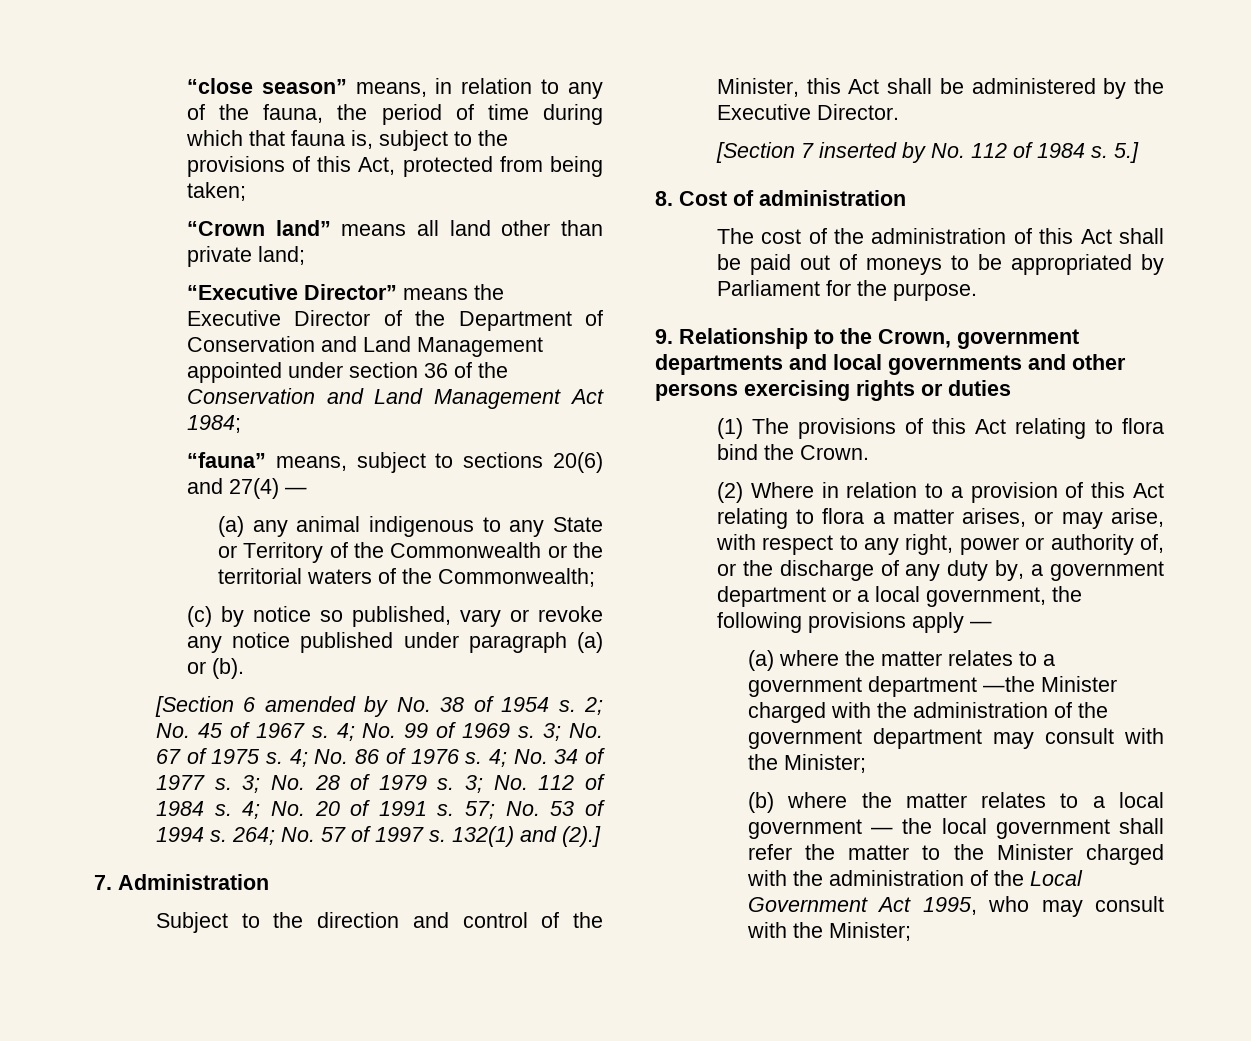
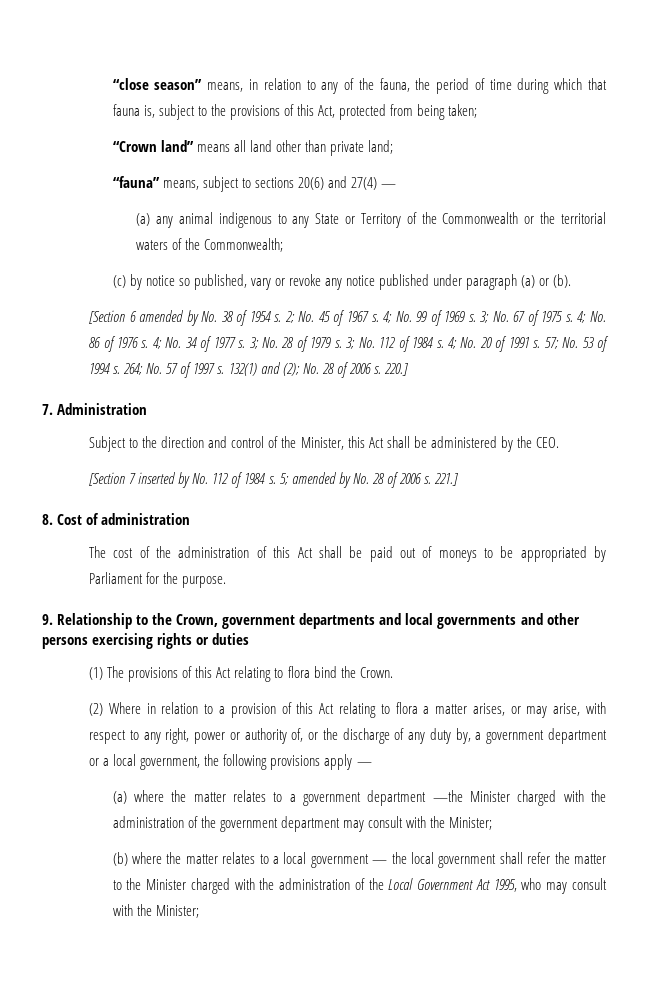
[186,284,504,300] [186,310,603,331] [186,336,543,357] [186,362,508,383] [186,388,605,409] [186,415,241,433] // “Executive Director” means the Executive Director of the Department of Conservation and Land Management appointed under section 36 of the Conservation and Land Management Act 1984; -> (394, 147) none
[561,826,601,847] (2).] -> [282,362,408,378] (2); No. 28 of 2006 s. 220.]
[716,104,899,120] Executive Director. -> [535,437,559,448] CEO.
[1113,142,1139,163] 5.] -> [279,472,458,488] 5; amended by No. 28 of 2006 s. 221.]

